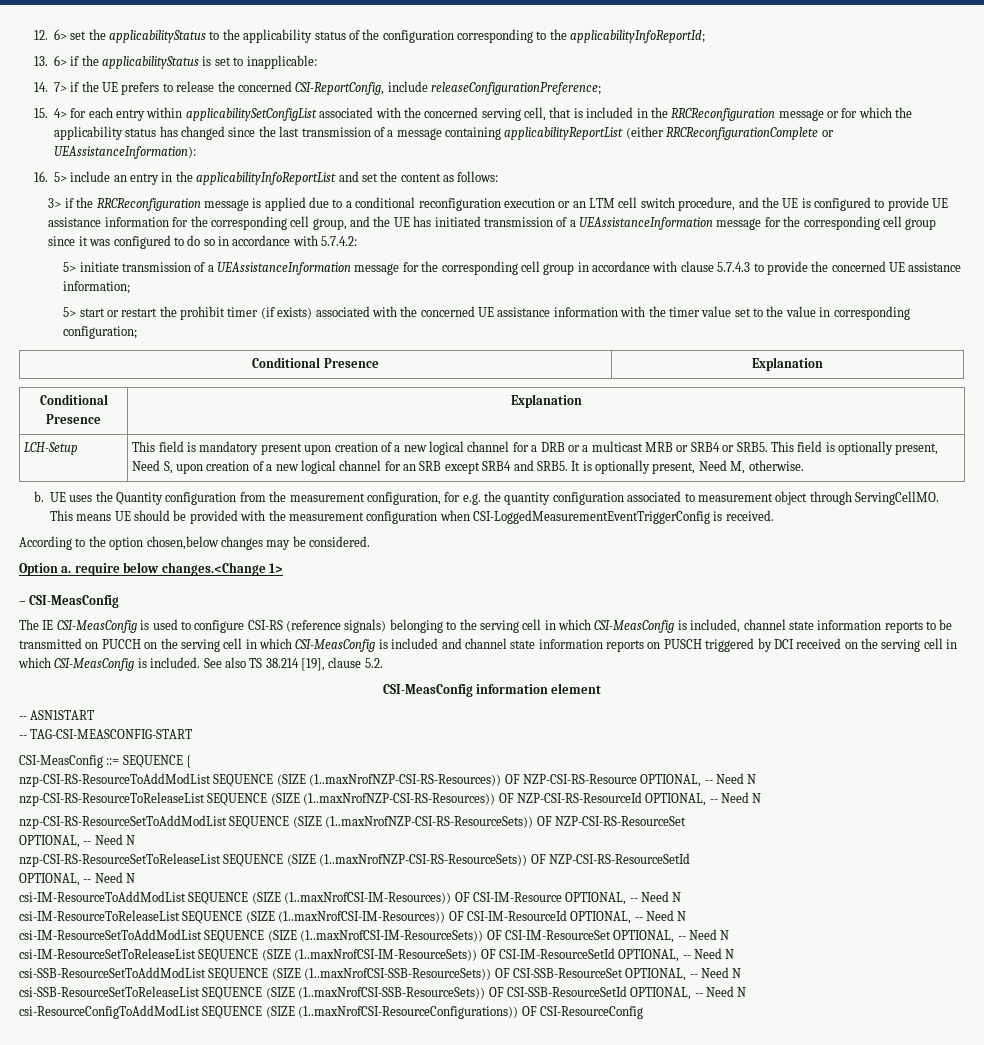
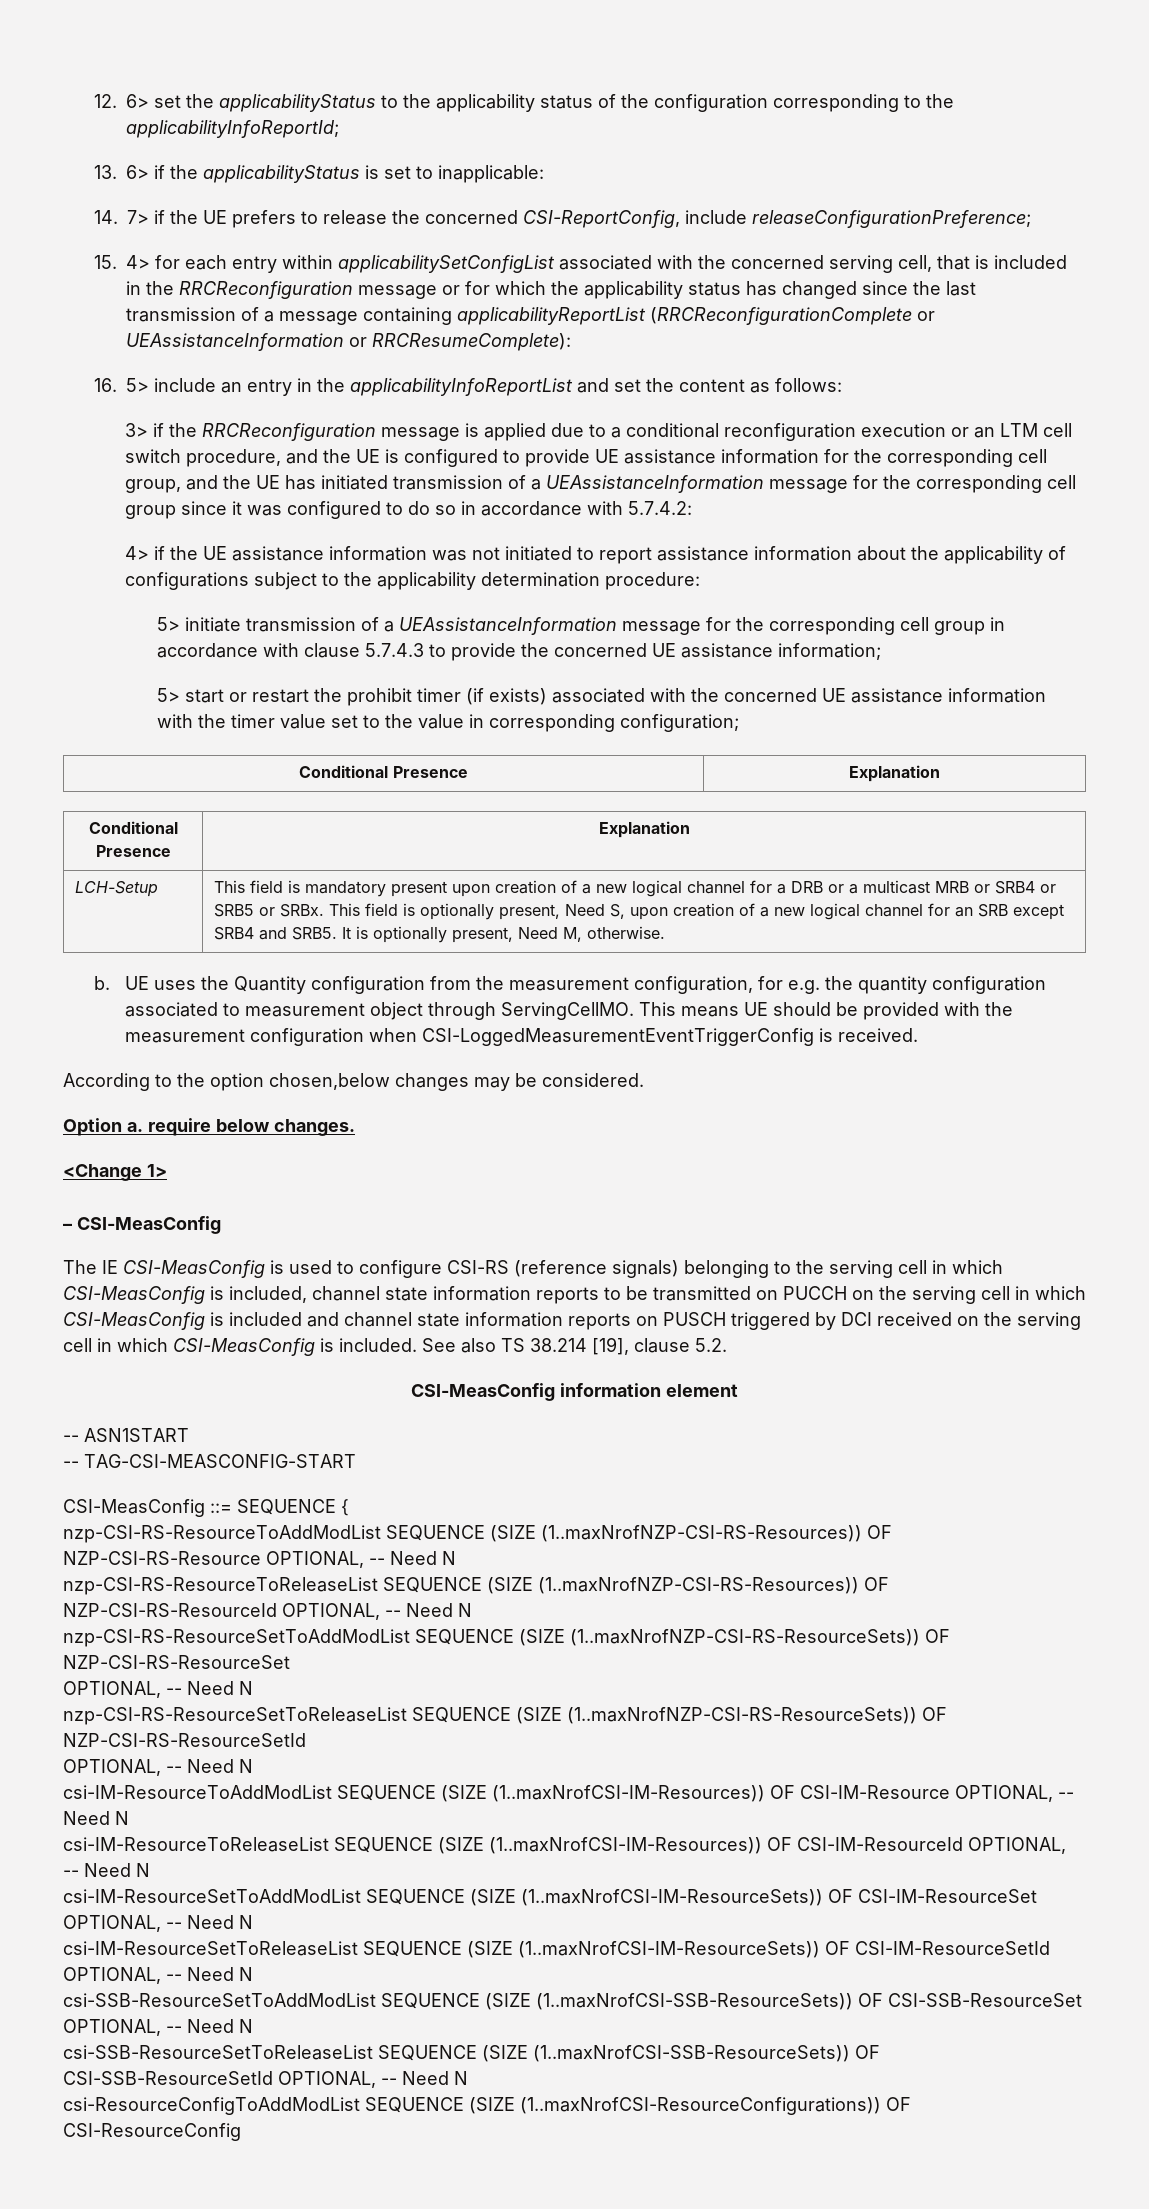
[625,126,834,140] [53,146,196,159] (either RRCReconfigurationComplete or UEAssistanceInformation): -> [650,307,936,325] [126,333,572,351] (RRCReconfigurationComplete or UEAssistanceInformation or RRCResumeComplete):
(358, 241) none -> [125,546,1067,564] [125,572,701,590] // 4> if the UE assistance information was not initiated to report assistance information about the applicability of configurations subject to the applicability determination procedure:
[736,442,768,452] SRB5. -> [213,904,324,917] SRB5 or SRBx.
[161,562,266,576] changes.<Change -> [274,1119,355,1136] [63,1164,142,1181] changes. // <Change

